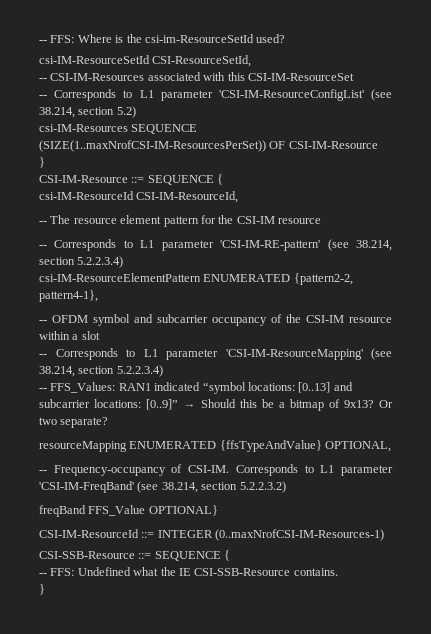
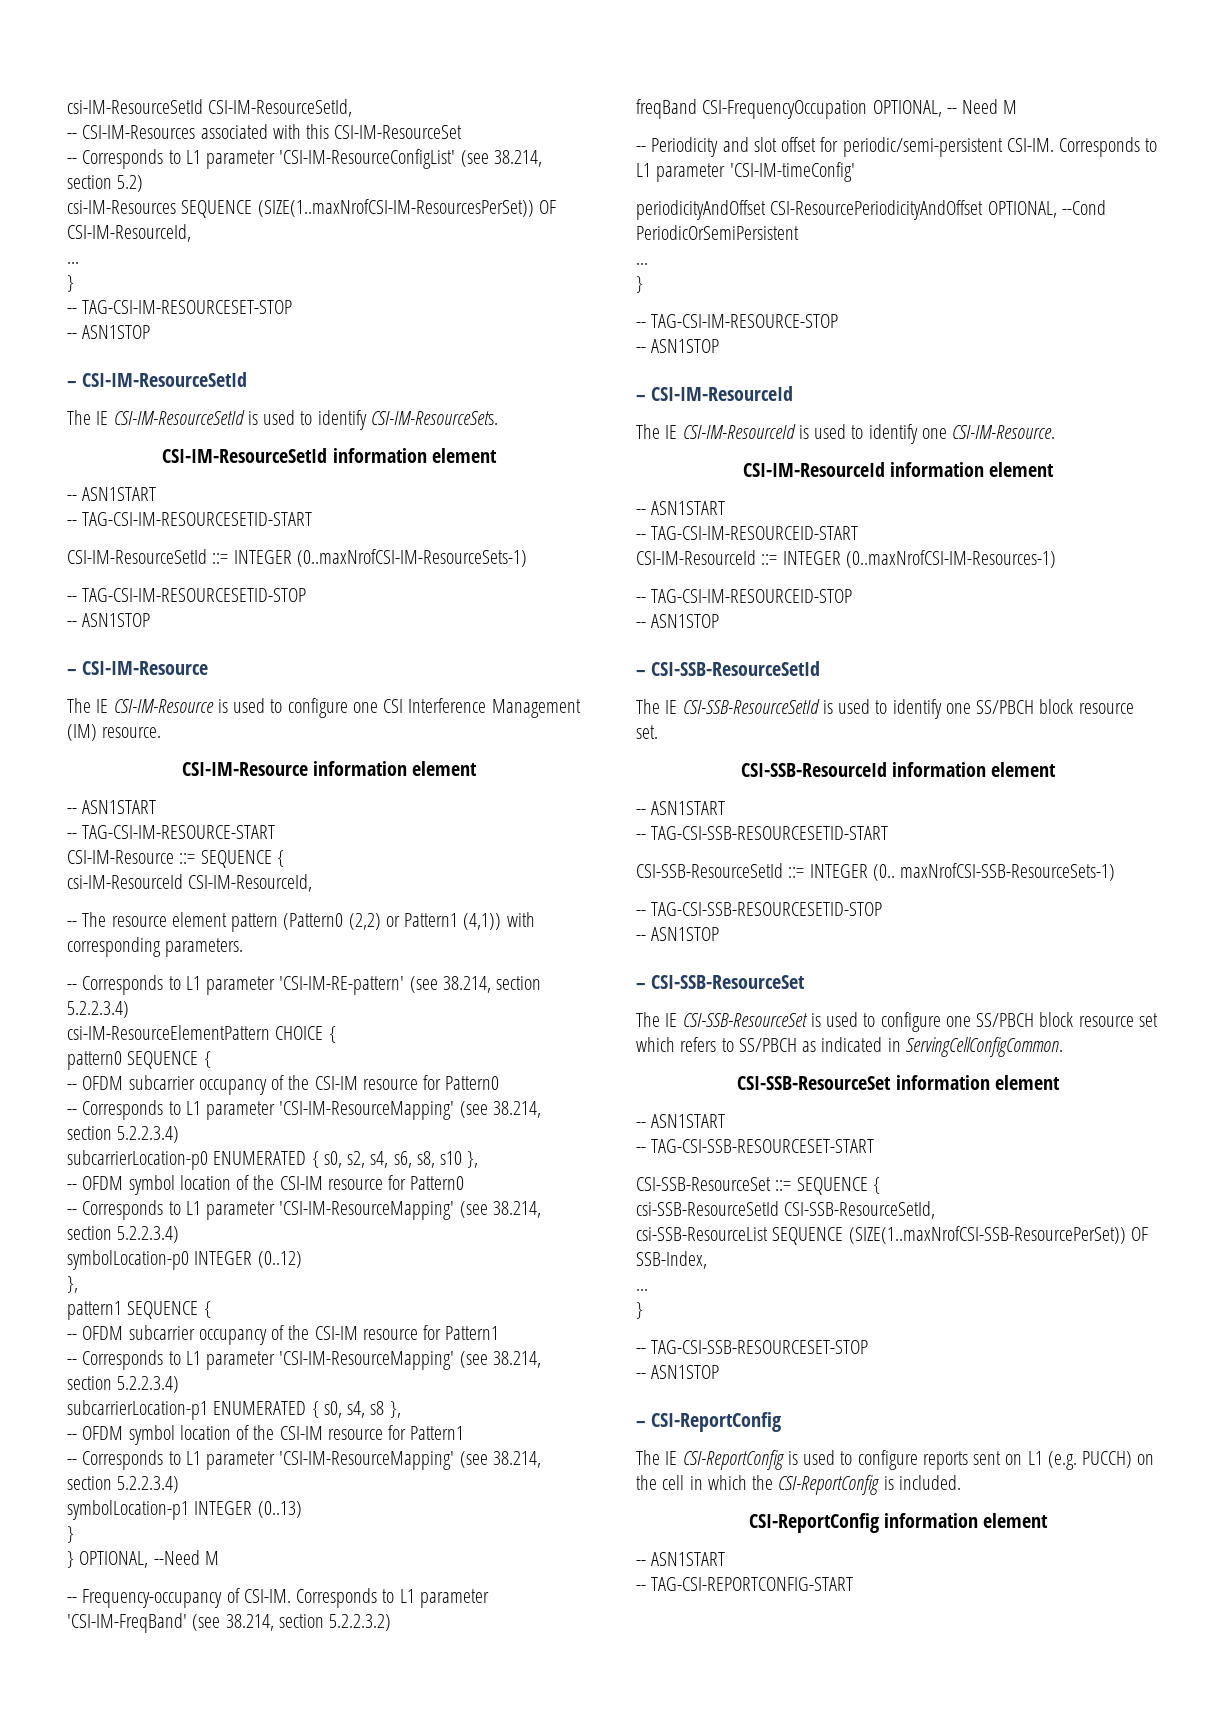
[39,34,286,43] [39,55,252,67] -- FFS: Where is the csi-im-ResourceSetId used? // csi-IM-ResourceSetId CSI-ResourceSetId, -> [67,99,353,117] csi-IM-ResourceSetId CSI-IM-ResourceSetId,
[288,141,378,149] [39,157,45,168] CSI-IM-Resource // } -> [67,224,191,242] [67,261,79,264] [67,275,74,292] [67,300,293,314] [67,325,151,339] [67,372,248,387] [67,410,498,430] [162,448,497,463] [67,487,157,501] [67,512,313,526] [67,549,527,567] [67,588,307,602] [67,613,151,627] [67,661,209,675] [67,698,581,718] [67,724,162,741] [181,761,478,776] [67,800,157,814] [67,825,276,839] CSI-IM-ResourceId, // ... // } // -- TAG-CSI-IM-RESOURCESET-STOP // -- ASN1STOP // – CSI-IM-ResourceSetId // The IE CSI-IM-ResourceSetId is used to identify CSI-IM-ResourceSets. // CSI-IM-ResourceSetId information element // -- ASN1START // -- TAG-CSI-IM-RESOURCESETID-START // CSI-IM-ResourceSetId ::= INTEGER (0..maxNrofCSI-IM-ResourceSets-1) // -- TAG-CSI-IM-RESOURCESETID-STOP // -- ASN1STOP // – CSI-IM-Resource // The IE CSI-IM-Resource is used to configure one CSI Interference Management (IM) resource. // CSI-IM-Resource information element // -- ASN1START // -- TAG-CSI-IM-RESOURCE-START
[200,215,321,224] for the CSI-IM resource -> [283,912,535,930] [67,937,244,957] (Pattern0 (2,2) or Pattern1 (4,1)) with corresponding parameters.
[203,273,353,285] [39,290,98,302] [39,314,392,326] [39,331,100,340] ENUMERATED {pattern2-2, pattern4-1}, // -- OFDM symbol and subcarrier occupancy of the CSI-IM resource within a slot -> [275,1026,336,1043] [67,1051,211,1070] [67,1075,500,1095] CHOICE { // pattern0 SEQUENCE { // -- OFDM subcarrier occupancy of the CSI-IM resource for Pattern0
[39,382,353,394] [39,399,393,411] [39,417,109,428] [39,440,392,452] -- FFS_Values: RAN1 indicated “symbol locations: [0..13] and subcarrier locations: [0..9]” → Should this be a bitmap of 9x13? Or two separate? // resourceMapping ENUMERATED {ffsTypeAndValue} OPTIONAL, -> [67,1150,479,1170] [67,1175,465,1195] [67,1200,541,1220] [67,1226,180,1243] [67,1250,302,1270] [67,1276,78,1293] [67,1301,211,1320] [67,1325,500,1345] [67,1350,541,1370] [67,1376,180,1393] [67,1400,401,1420] [67,1425,465,1445] [67,1450,541,1470] [67,1476,180,1493] [67,1500,302,1520] [67,1526,74,1543] [67,1550,219,1568] subcarrierLocation-p0 ENUMERATED { s0, s2, s4, s6, s8, s10 }, // -- OFDM symbol location of the CSI-IM resource for Pattern0 // -- Corresponds to L1 parameter 'CSI-IM-ResourceMapping' (see 38.214, section 5.2.2.3.4) // symbolLocation-p0 INTEGER (0..12) // }, // pattern1 SEQUENCE { // -- OFDM subcarrier occupancy of the CSI-IM resource for Pattern1 // -- Corresponds to L1 parameter 'CSI-IM-ResourceMapping' (see 38.214, section 5.2.2.3.4) // subcarrierLocation-p1 ENUMERATED { s0, s4, s8 }, // -- OFDM symbol location of the CSI-IM resource for Pattern1 // -- Corresponds to L1 parameter 'CSI-IM-ResourceMapping' (see 38.214, section 5.2.2.3.4) // symbolLocation-p1 INTEGER (0..13) // } // } OPTIONAL, --Need M
[88,505,218,516] [39,529,385,541] [39,550,231,561] [39,567,338,576] [39,584,45,595] FFS_Value OPTIONAL} // CSI-IM-ResourceId ::= INTEGER (0..maxNrofCSI-IM-Resources-1) // CSI-SSB-Resource ::= SEQUENCE { // -- FFS: Undefined what the IE CSI-SSB-Resource contains. // } -> [702,99,1018,119] [636,137,1158,157] [636,162,855,182] [636,200,1106,220] [636,225,799,240] [636,262,648,265] [636,276,643,293] [636,314,839,328] [636,339,720,353] [636,386,794,401] [636,424,1056,444] [742,462,1055,477] [636,501,726,515] [636,526,859,540] [636,550,1056,568] [636,589,853,603] [636,614,720,628] [636,661,821,676] [636,699,1134,719] [636,725,658,739] [740,762,1057,777] [636,801,726,815] [636,826,889,840] [636,863,1116,881] [636,902,883,916] [636,927,720,941] [636,975,806,989] [636,1012,1158,1032] [636,1037,1063,1057] [737,1075,1060,1090] [636,1114,726,1128] [636,1139,875,1153] [636,1177,880,1195] [636,1201,936,1219] [636,1226,1148,1245] [636,1251,707,1269] [636,1288,648,1291] [636,1302,643,1319] [636,1340,869,1354] [636,1365,720,1379] [636,1412,782,1432] [636,1450,1155,1470] [636,1475,961,1495] [748,1513,1049,1533] [636,1552,726,1566] [636,1577,854,1591] CSI-FrequencyOccupation OPTIONAL, -- Need M // -- Periodicity and slot offset for periodic/semi-persistent CSI-IM. Corresponds to L1 parameter 'CSI-IM-timeConfig' // periodicityAndOffset CSI-ResourcePeriodicityAndOffset OPTIONAL, --Cond PeriodicOrSemiPersistent // ... // } // -- TAG-CSI-IM-RESOURCE-STOP // -- ASN1STOP // – CSI-IM-ResourceId // The IE CSI-IM-ResourceId is used to identify one CSI-IM-Resource. // CSI-IM-ResourceId information element // -- ASN1START // -- TAG-CSI-IM-RESOURCEID-START // CSI-IM-ResourceId ::= INTEGER (0..maxNrofCSI-IM-Resources-1) // -- TAG-CSI-IM-RESOURCEID-STOP // -- ASN1STOP // – CSI-SSB-ResourceSetId // The IE CSI-SSB-ResourceSetId is used to identify one SS/PBCH block resource set. // CSI-SSB-ResourceId information element // -- ASN1START // -- TAG-CSI-SSB-RESOURCESETID-START // CSI-SSB-ResourceSetId ::= INTEGER (0.. maxNrofCSI-SSB-ResourceSets-1) // -- TAG-CSI-SSB-RESOURCESETID-STOP // -- ASN1STOP // – CSI-SSB-ResourceSet // The IE CSI-SSB-ResourceSet is used to configure one SS/PBCH block resource set which refers to SS/PBCH as indicated in ServingCellConfigCommon. // CSI-SSB-ResourceSet information element // -- ASN1START // -- TAG-CSI-SSB-RESOURCESET-START // CSI-SSB-ResourceSet ::= SEQUENCE { // csi-SSB-ResourceSetId CSI-SSB-ResourceSetId, // csi-SSB-ResourceList SEQUENCE (SIZE(1..maxNrofCSI-SSB-ResourcePerSet)) OF SSB-Index, // ... // } // -- TAG-CSI-SSB-RESOURCESET-STOP // -- ASN1STOP // – CSI-ReportConfig // The IE CSI-ReportConfig is used to configure reports sent on L1 (e.g. PUCCH) on the cell in which the CSI-ReportConfig is included. // CSI-ReportConfig information element // -- ASN1START // -- TAG-CSI-REPORTCONFIG-START

